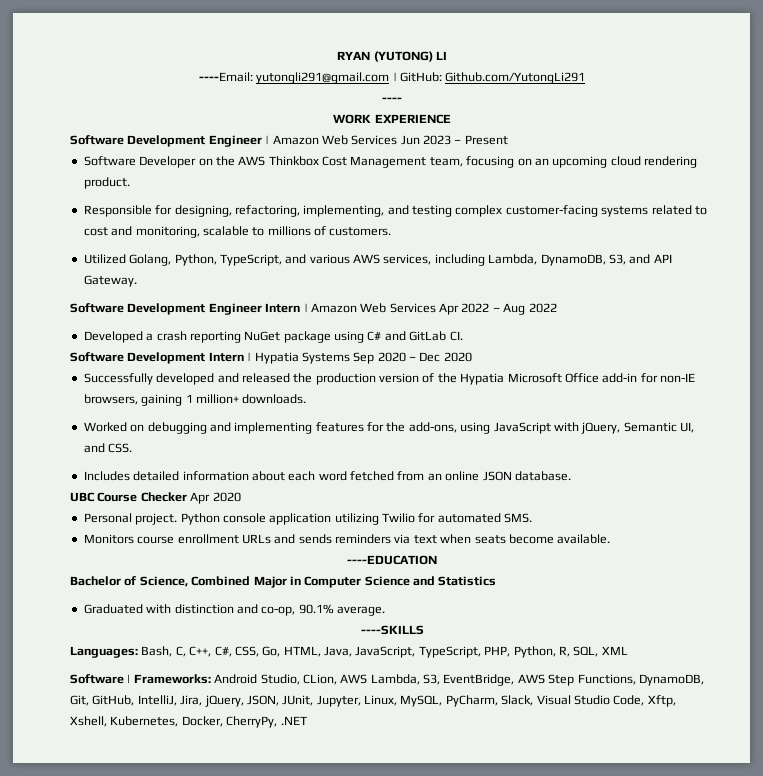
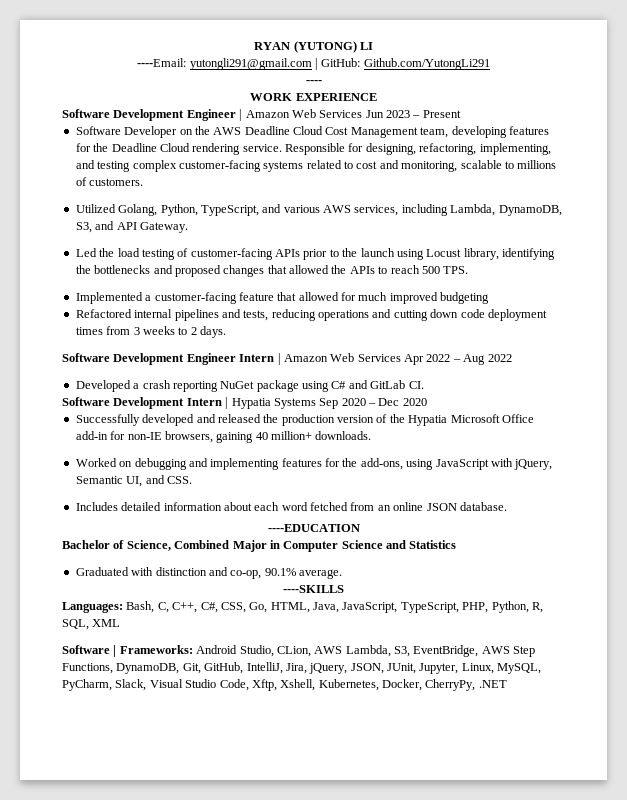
[268,156,319,166] Thinkbox -> [244,126,323,135] Deadline Cloud
[466,156,697,168] [83,177,130,189] focusing on an upcoming cloud rendering product. // -> [451,126,549,138] [75,143,282,155] developing features for the Deadline Cloud rendering service.
(137, 281) none -> [75,248,555,260] [75,265,469,277] [75,292,490,304] [75,309,547,321] [75,326,226,338] // Led the load testing of customer-facing APIs prior to the launch using Locust library, identifying the bottlenecks and proposed changes that allowed the APIs to reach 500 TPS. // Implemented a customer-facing feature that allowed for much improved budgeting // Refactored internal pipelines and tests, reducing operations and cutting down code deployment times from 3 weeks to 2 days.
[185,394,193,403] 1 -> [255,432,268,440] 40
[70,492,241,504] [83,513,533,525] [83,534,611,544] // UBC Course Checker Apr 2020 // Personal project. Python console application utilizing Twilio for automated SMS. // Monitors course enrollment URLs and sends reminders via text when seats become available. -> (507, 506) none

